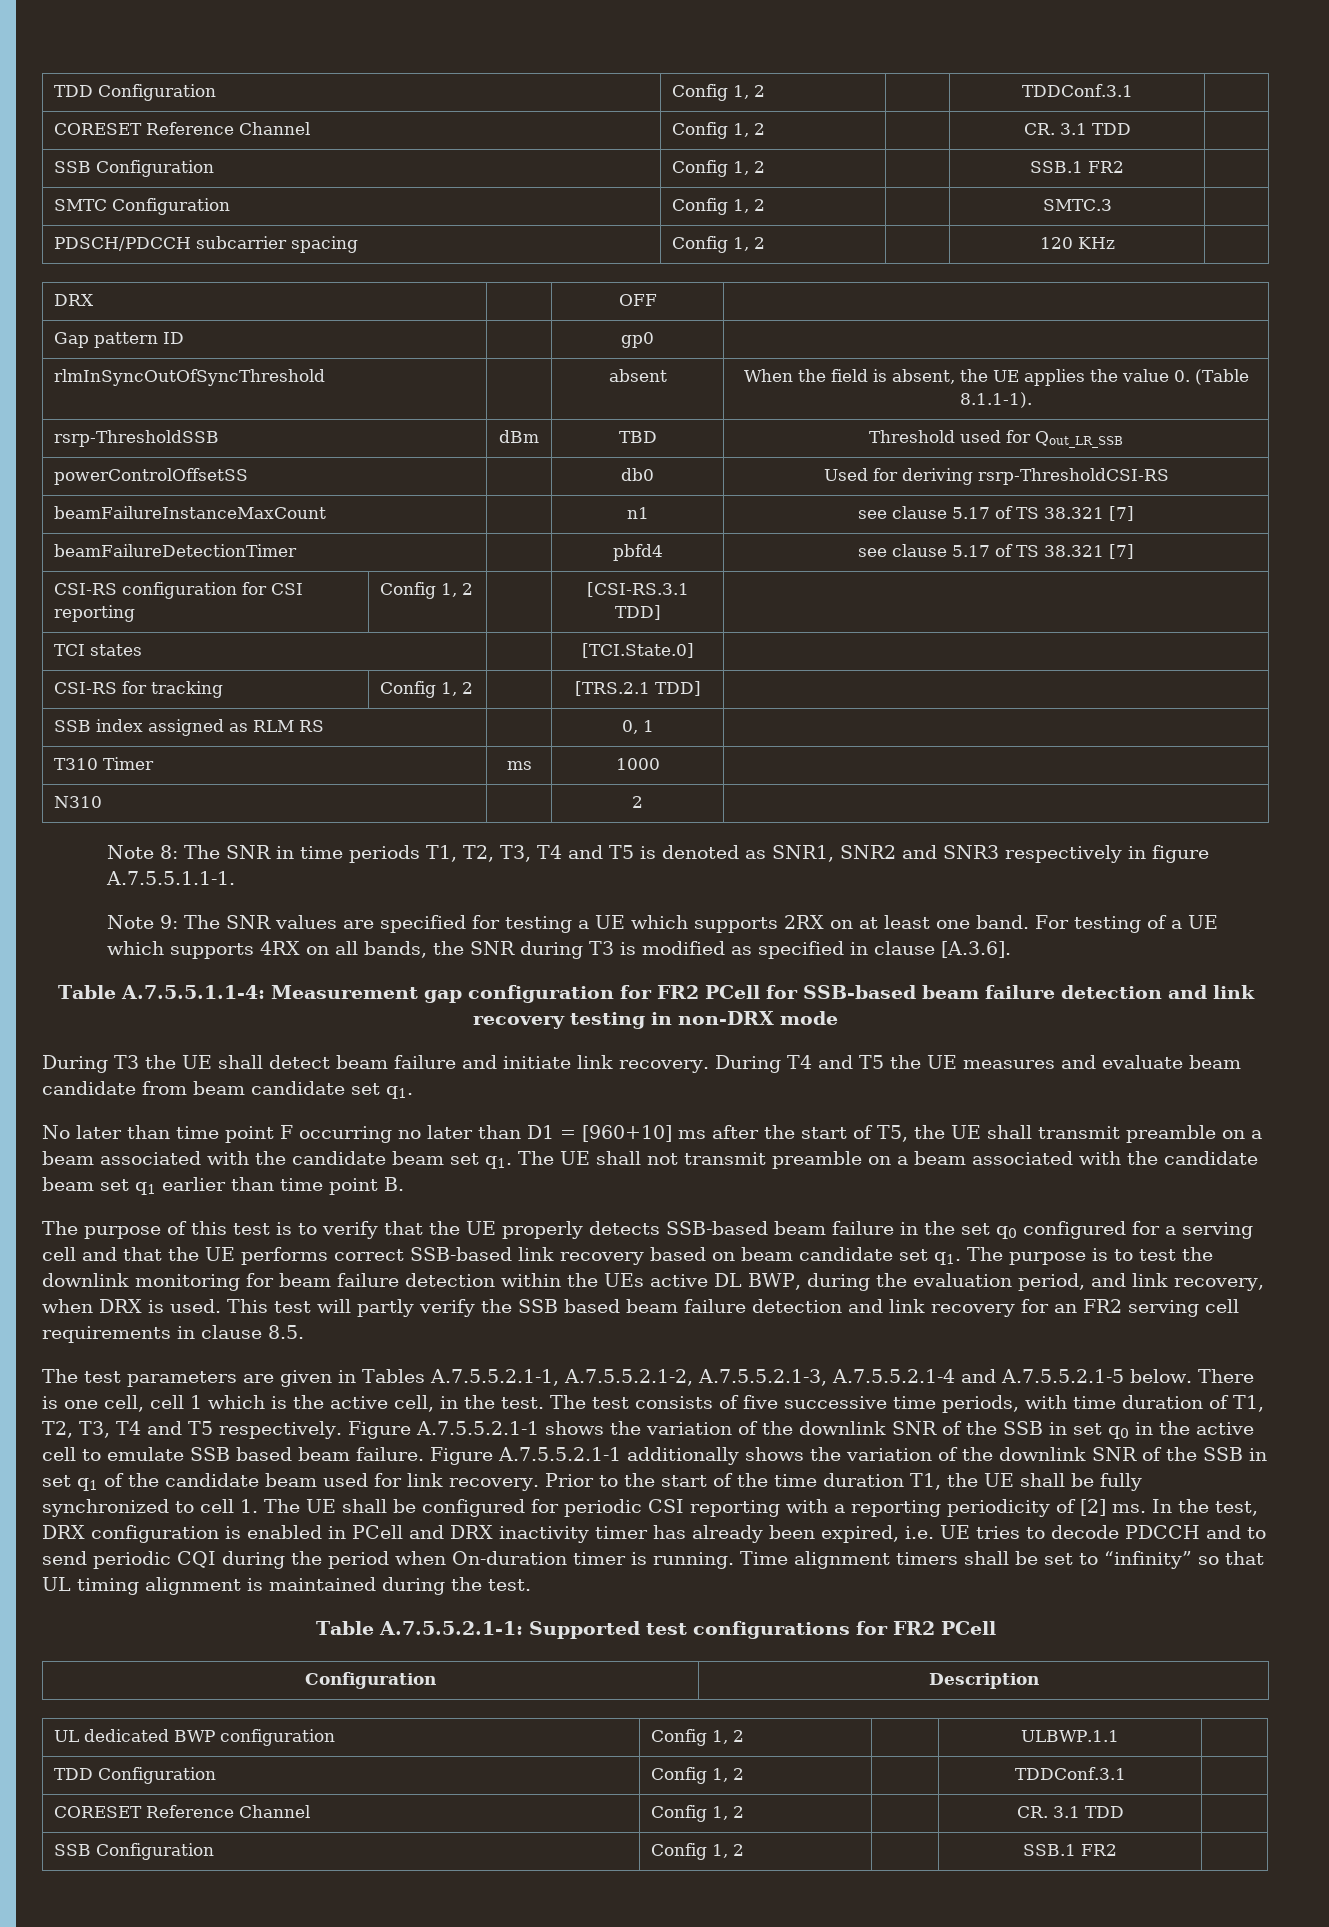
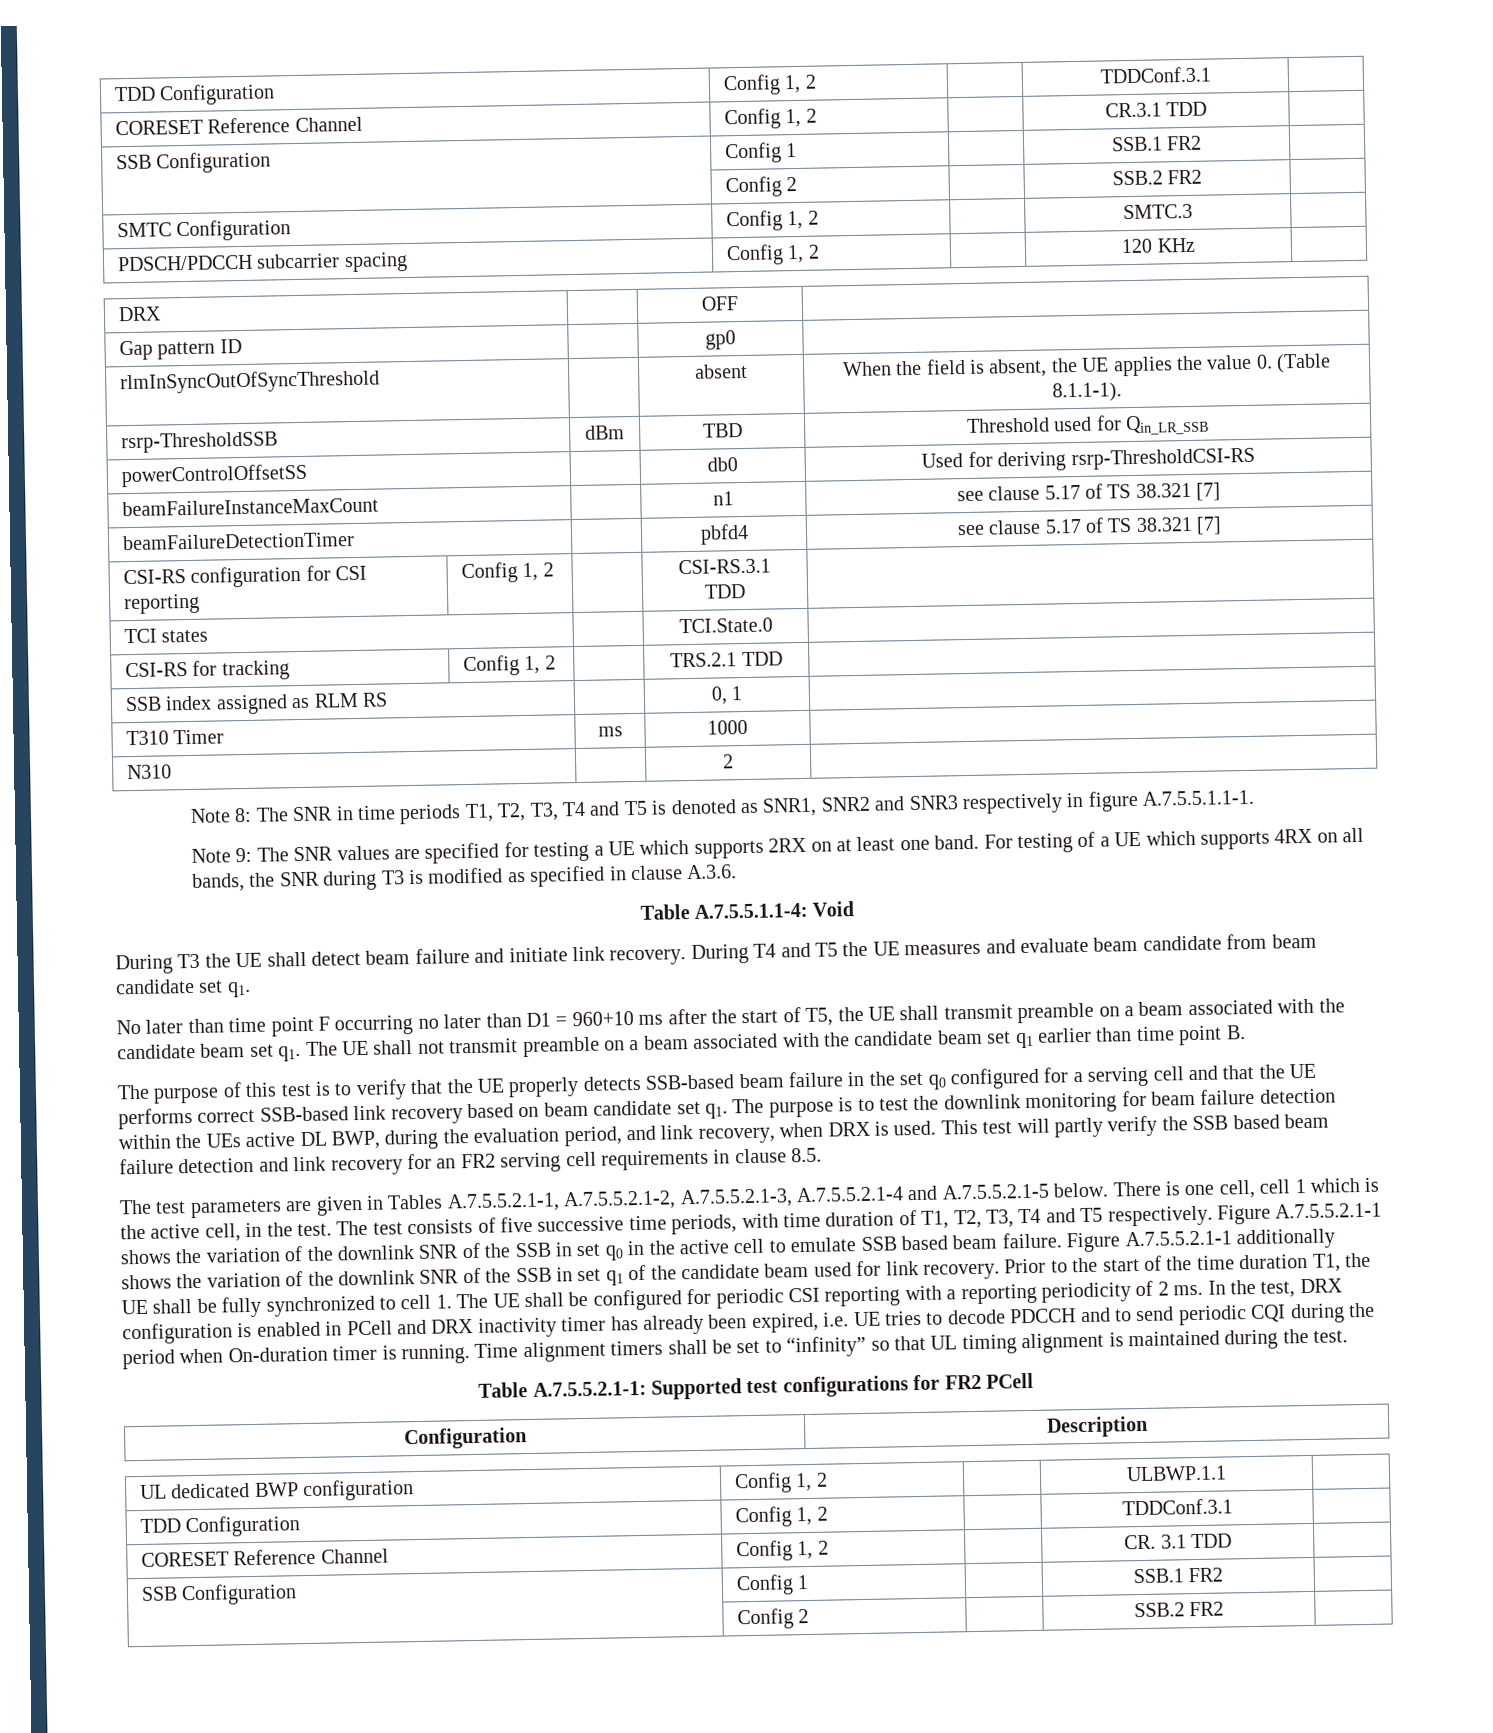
[1023,123,1131,135] [54,160,215,177] [672,160,766,177] [1030,161,1083,173] CR. 3.1 TDD | // SSB Configuration | Config 1, 2 | | SSB.1 -> [1104,101,1208,118] [115,151,272,174] [723,142,798,164] [1110,135,1203,152] [724,176,798,198] [1111,170,1163,186] CR.3.1 TDD | // SSB Configuration | Config 1 | | SSB.1 FR2 | // | Config 2 | | SSB.2
[1035,431,1123,448] Qout_LR_SSB -> [1125,414,1210,436] Qin_LR_SSB
[586,582,689,597] [614,605,661,620] [CSI-RS.3.1 TDD] -> [678,558,771,575] [704,583,746,599] CSI-RS.3.1 TDD
[581,643,694,658] [TCI.State.0] -> [678,617,773,634] TCI.State.0
[574,681,701,696] [TRS.2.1 TDD] -> [670,651,783,668] TRS.2.1 TDD
[941,941,1012,958] [A.3.6]. -> [686,864,738,880] A.3.6.
[270,985,1255,1003] [473,1011,838,1029] Measurement gap configuration for FR2 PCell for SSB-based beam failure detection and link recovery testing in non-DRX mode -> [812,901,855,917] Void
[582,1125,672,1142] [960+10] -> [571,1011,634,1027] 960+10
[1080,1499,1106,1516] [2] -> [1157,1281,1169,1296] 2
[712,1844,745,1858] [1023,1844,1117,1856] 1, 2 | | SSB.1 FR2 | -> [797,1574,809,1590] [1132,1567,1224,1584] [736,1608,810,1630] [1133,1601,1225,1618] 1 | | SSB.1 FR2 | // | Config 2 | | SSB.2 FR2 |

